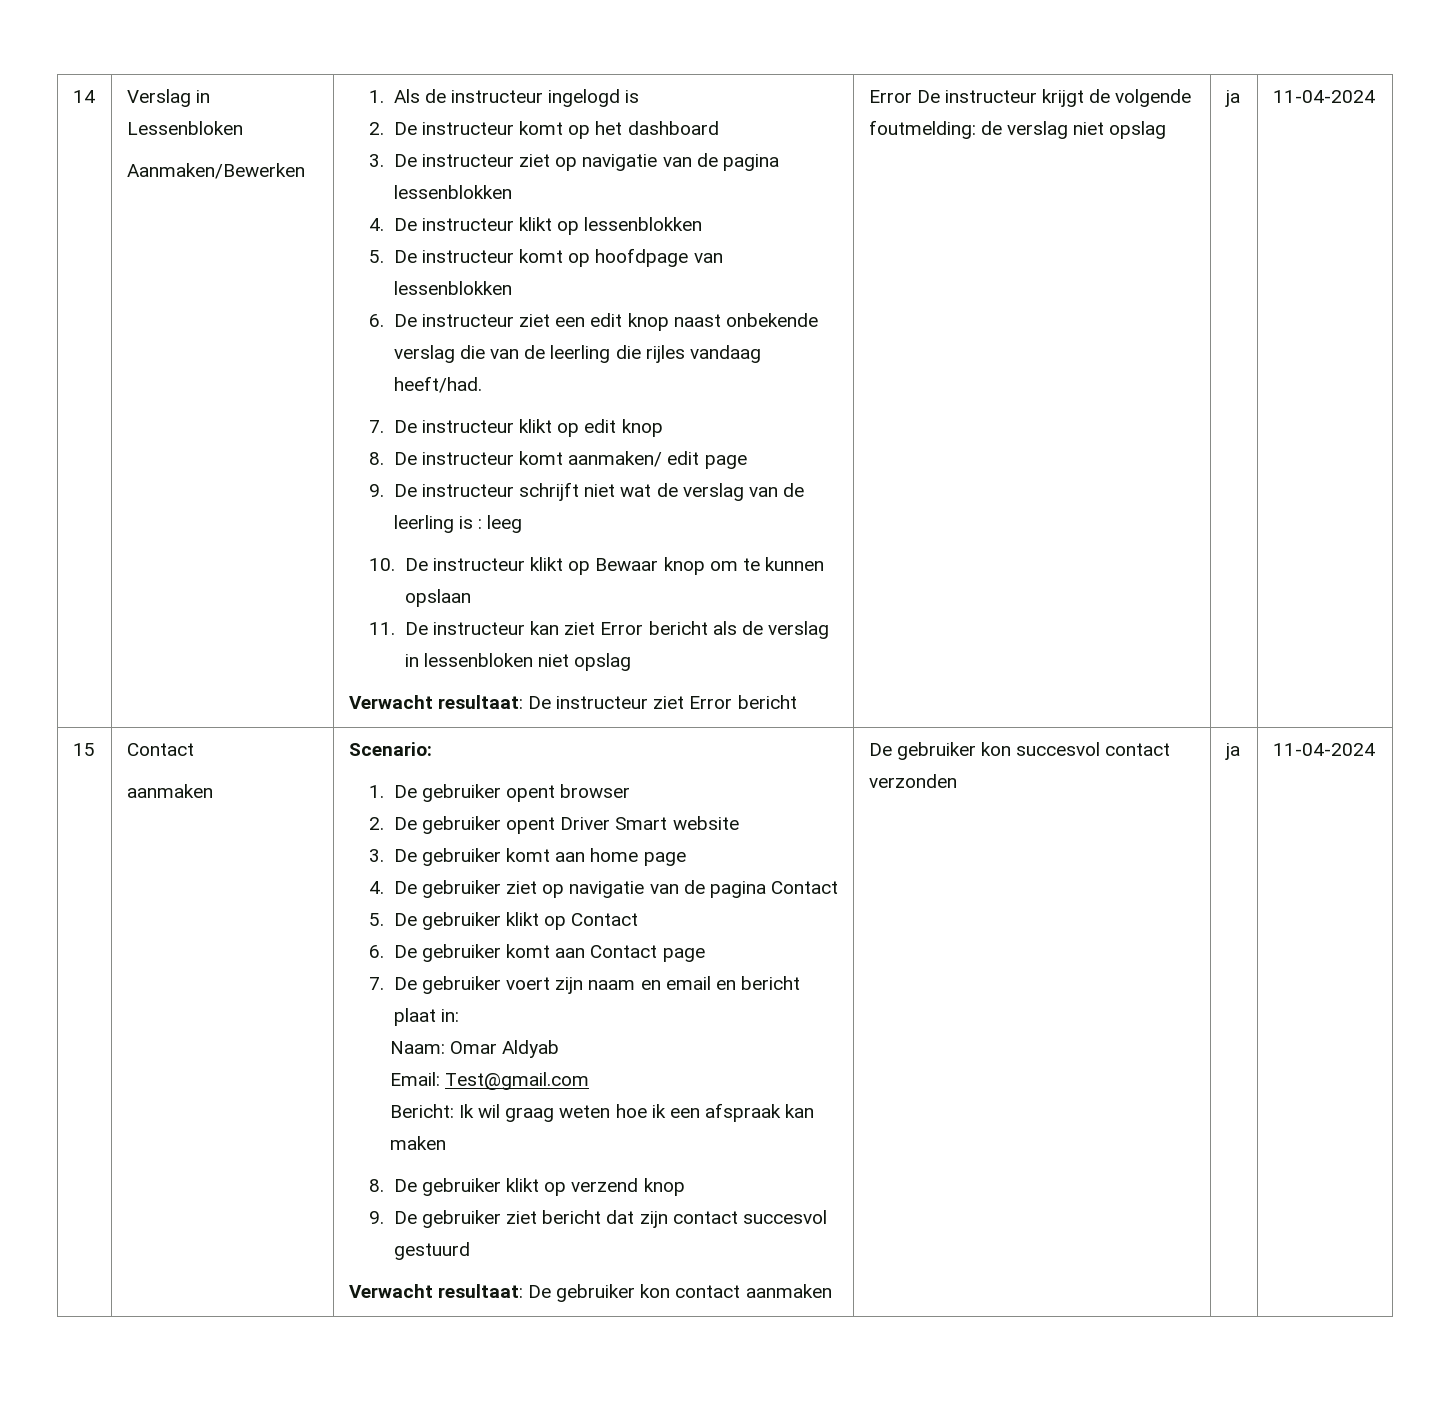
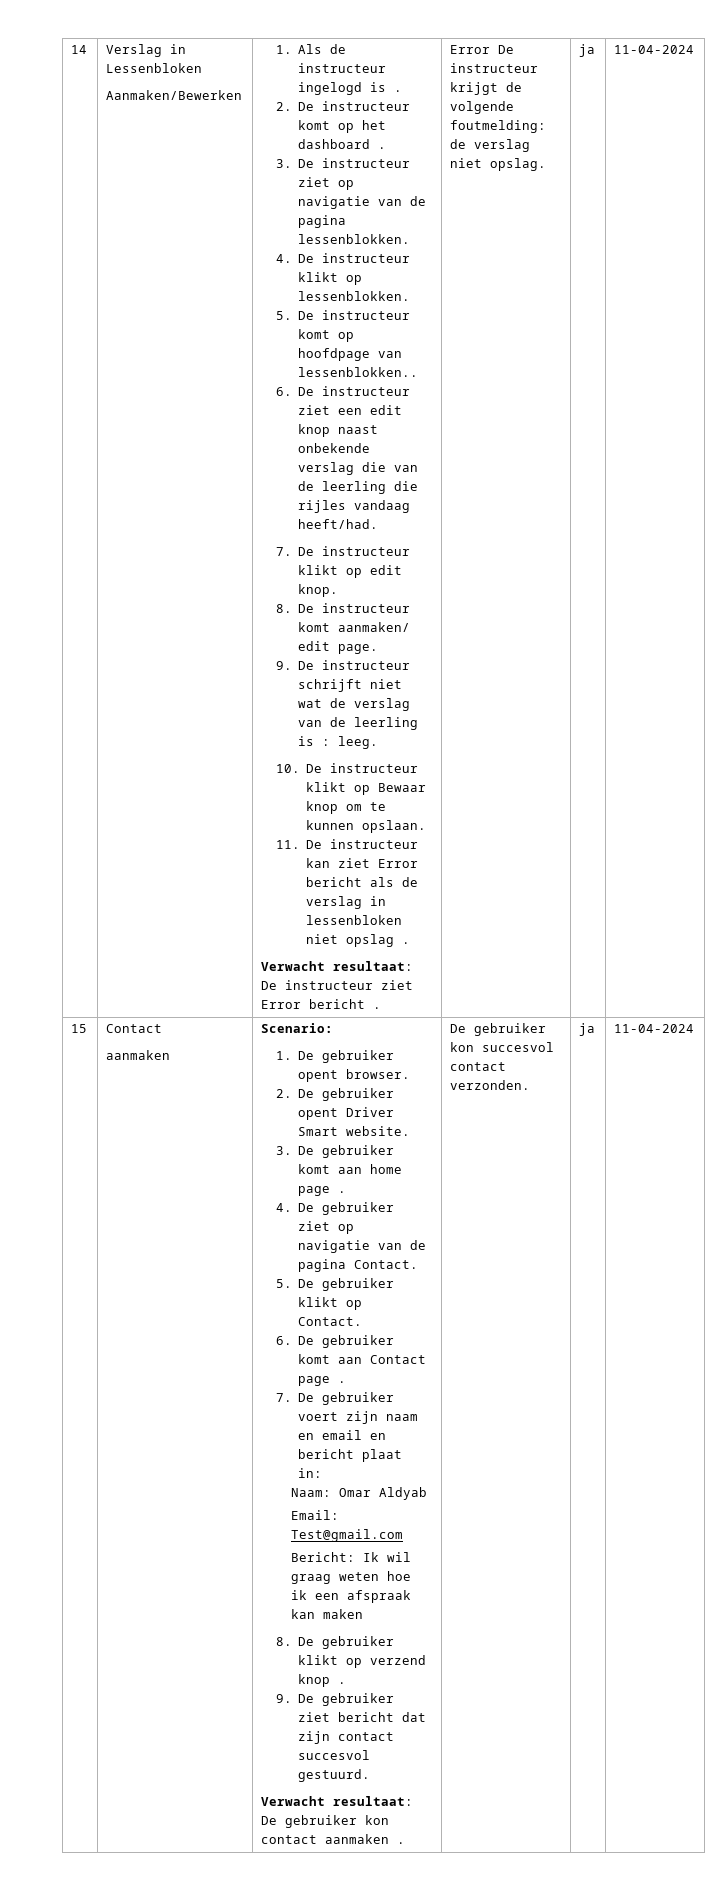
(640, 96) none -> [394,90,403,92] .
(719, 128) none -> [378,147,387,149] .
[393,185,512,199] lessenblokken -> [298,234,411,244] lessenblokken.
[584,217,703,231] lessenblokken -> [298,291,411,301] lessenblokken.
[393,281,512,295] lessenblokken -> [298,367,419,377] lessenblokken..
[621,419,663,437] knop -> [298,584,339,597] knop.
[704,455,747,469] page -> [338,644,379,654] page.
[487,515,523,533] leeg -> [338,736,379,749] leeg.
[404,589,471,607] opslaan -> [362,820,427,833] opslaan.
(632, 662) none -> [402,942,411,944] .
(797, 702) none -> [373,1007,382,1009] .
[1109,121,1167,139] opslag -> [490,158,547,171] opslag.
[560,784,631,798] browser -> [346,1069,411,1079] browser.
[672,816,739,830] website -> [346,1126,411,1136] website.
(686, 859) none -> [338,1191,347,1193] .
[770,881,838,894] Contact -> [354,1260,419,1269] Contact.
[571,913,639,926] Contact -> [298,1317,363,1326] Contact.
(705, 955) none -> [338,1381,347,1383] .
(685, 1187) none -> [338,1682,347,1684] .
[393,1242,470,1260] gestuurd -> [298,1769,371,1782] gestuurd.
(832, 1291) none -> [397,1842,406,1844] .
[868,774,957,788] verzonden -> [450,1080,531,1090] verzonden.

